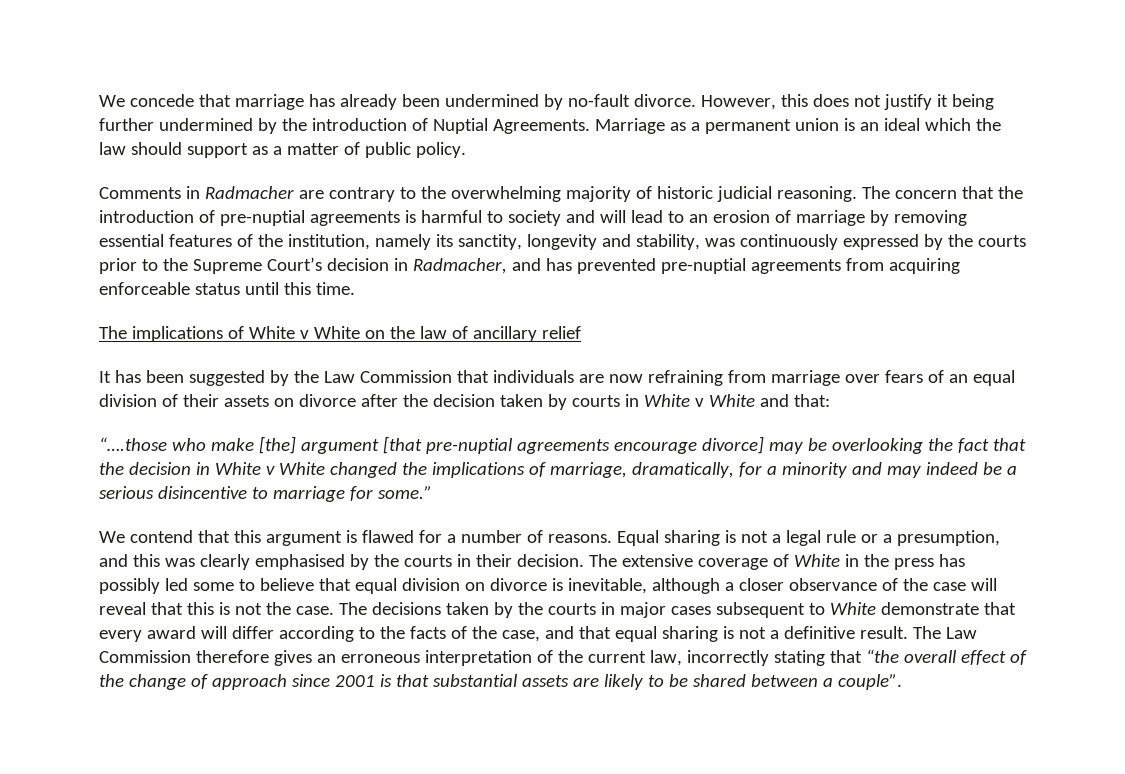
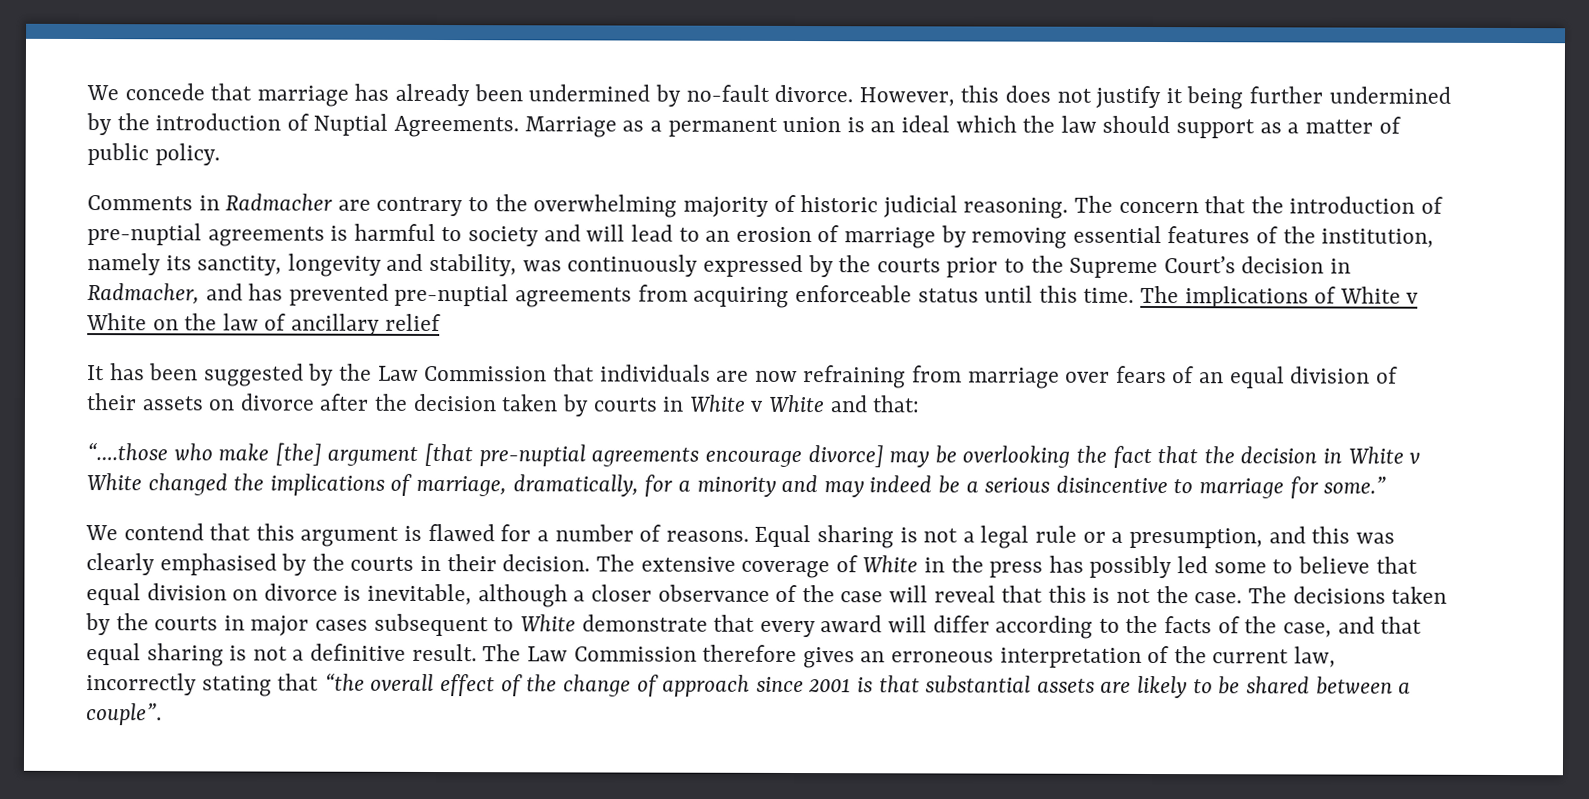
(355, 288) // -> (1135, 295) none

